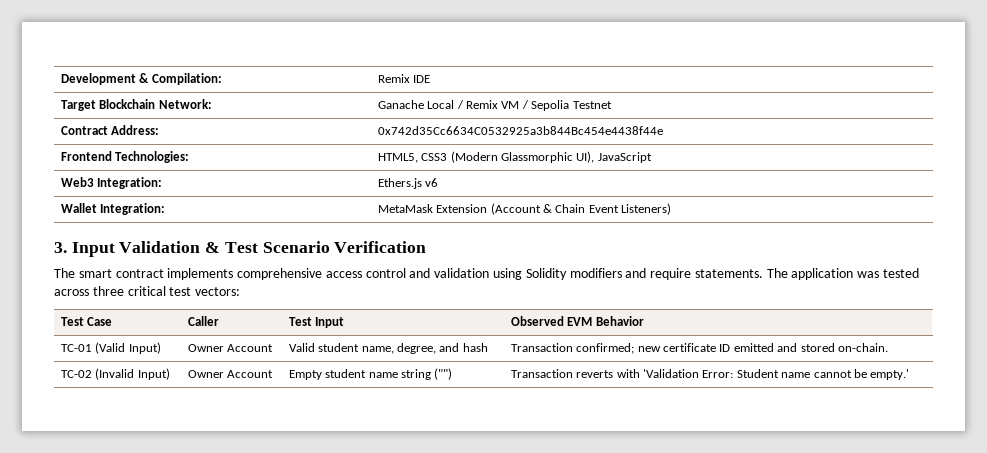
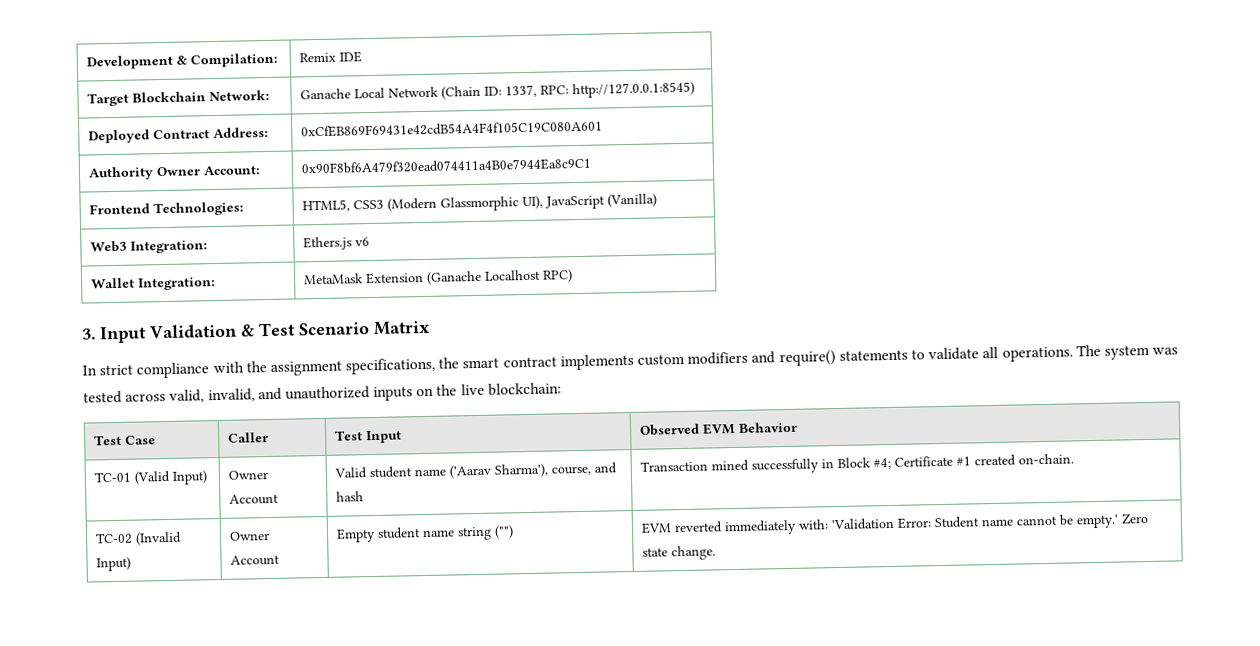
[456,100,612,111] [60,125,160,135] [377,126,663,135] / Remix VM / Sepolia Testnet // Contract Address: | 0x742d35Cc6634C0532925a3b844Bc454e4438f44e -> [387,81,695,100] [87,126,269,144] [300,120,603,138] [87,165,261,181] [300,157,592,175] Network (Chain ID: 1337, RPC: http://127.0.0.1:8545) // Deployed Contract Address: | 0xCfEB869F69431e42cdB54A4F4f105C19C080A601 // Authority Owner Account: | 0x90F8bf6A479f320ead074411a4B0e7944Ea8c9C1
(652, 157) none -> [606,193,657,208] (Vanilla)
[490,203,672,215] (Account & Chain Event Listeners) -> [425,269,573,285] (Ganache Localhost RPC)
[334,241,427,253] [54,268,920,280] [54,286,241,296] Verification // The smart contract implements comprehensive access control and validation using Solidity modifiers and require statements. The application was tested across three critical test vectors: -> [373,320,430,335] [82,344,1179,379] [83,382,562,404] Matrix // In strict compliance with the assignment specifications, the smart contract implements custom modifiers and require() statements to validate all operations. The system was tested across valid, invalid, and unauthorized inputs on the live blockchain:
[361,343,437,354] name, degree, -> [413,463,591,479] name ('Aarav Sharma'), course,
[576,343,835,354] confirmed; new certificate ID emitted and stored -> [710,454,1016,474] mined successfully in Block #4; Certificate #1 created
[510,369,640,378] Transaction reverts with -> [640,519,829,536] EVM reverted immediately with:
(910, 374) none -> [1120,513,1148,525] [641,545,716,561] Zero state change.

